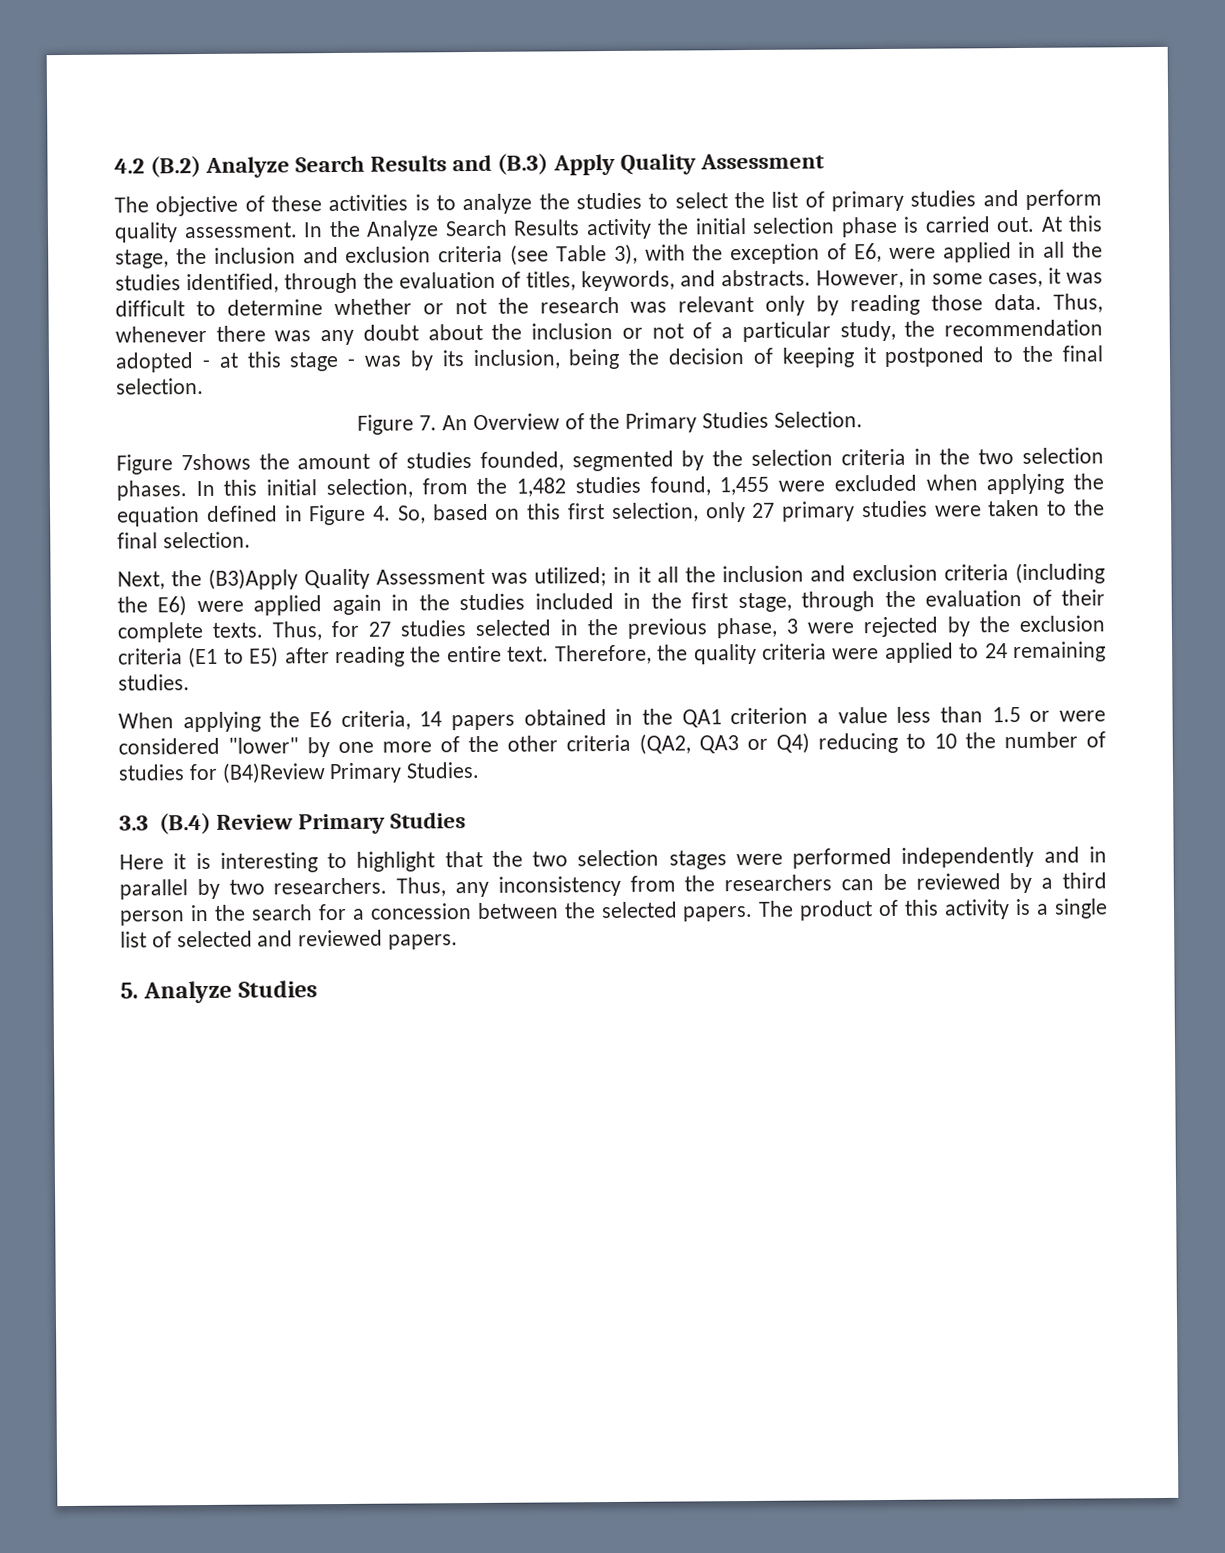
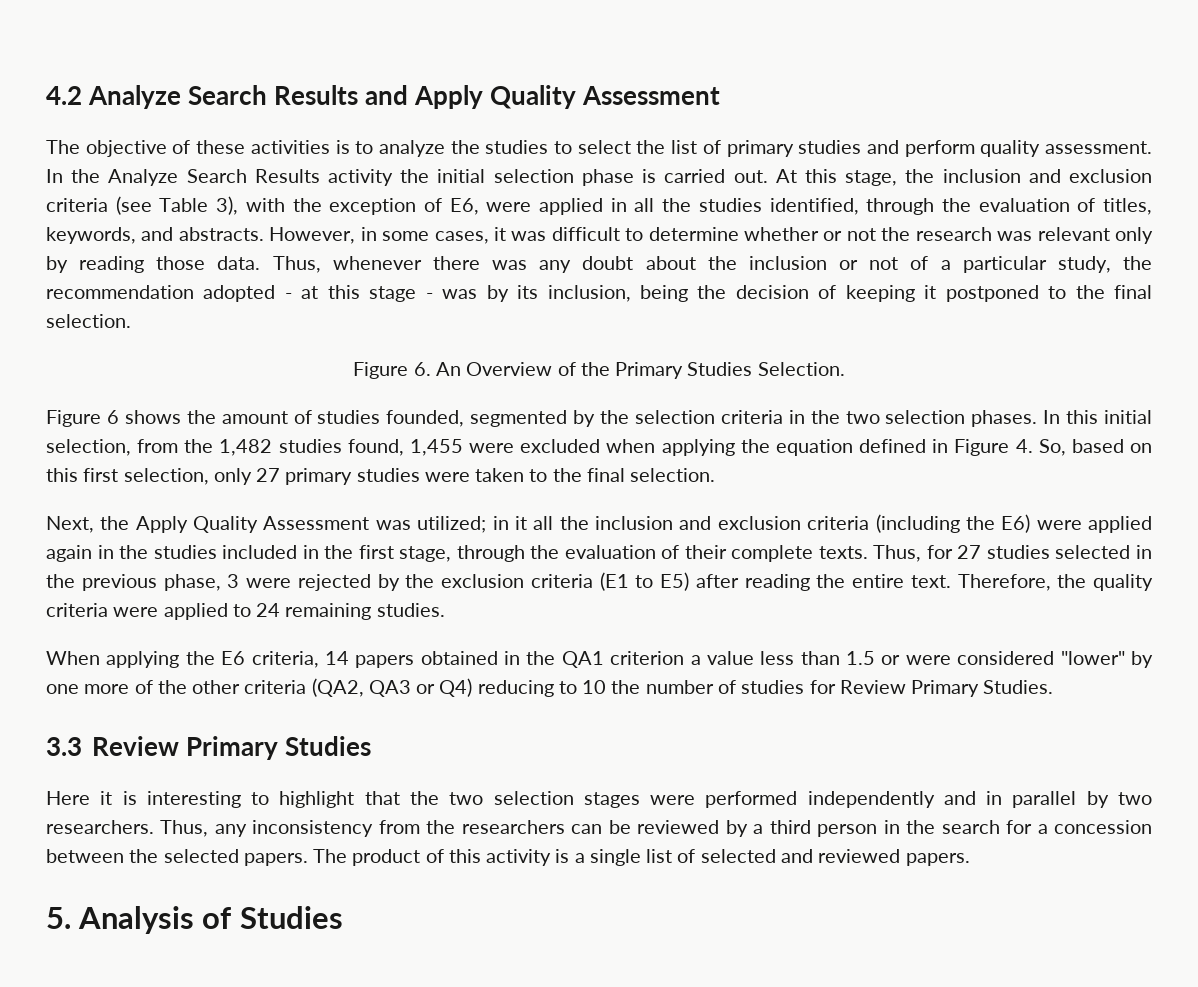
[150,155,202,178] (B.2) -> (82, 95) none
[497,153,549,175] (B.3) -> (409, 95) none
[419,415,438,431] 7. -> [413,362,431,376] 6.
[180,453,251,471] 7shows -> [106,410,181,424] 6 shows
[208,568,299,590] (B3)Apply -> [135,516,188,533] Apply
[221,762,326,784] (B4)Review -> [839,680,906,694] Review
[158,812,211,835] (B.4) -> (82, 746) none
[143,980,233,1004] Analyze -> [78,906,232,934] Analysis of

